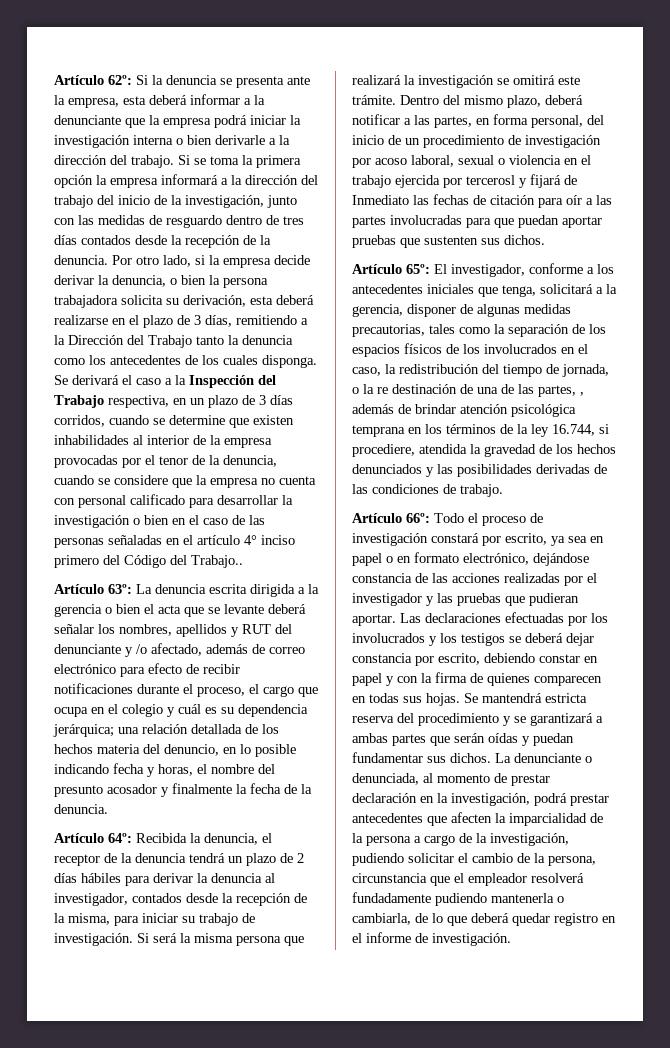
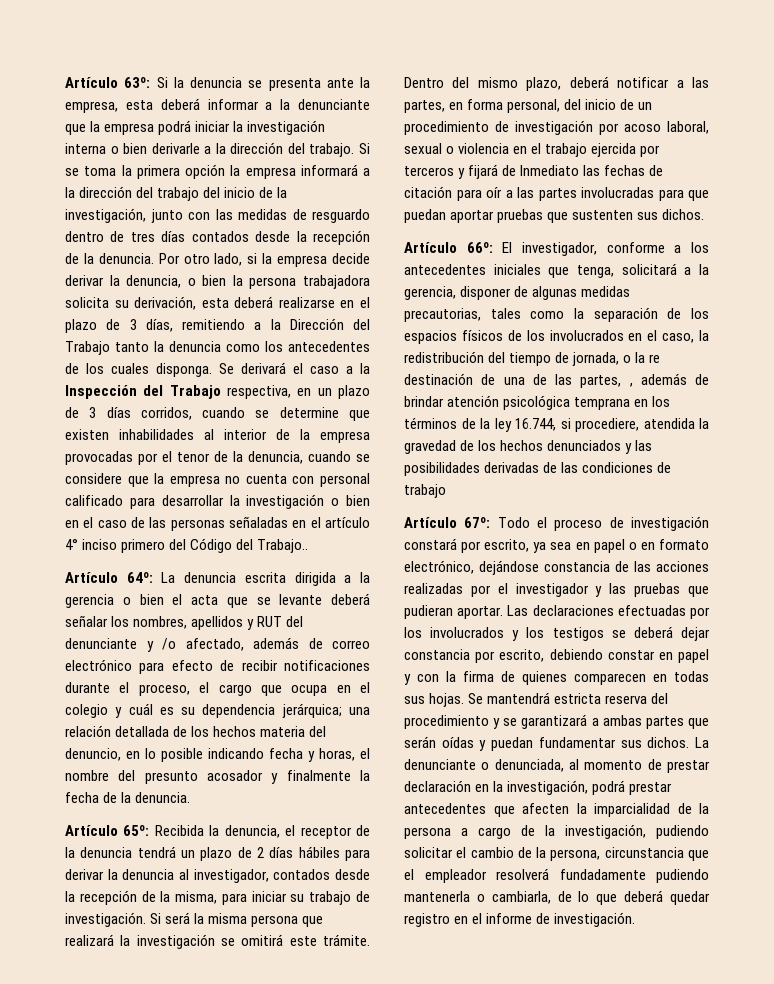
[54,75,132,85] Artículo 62º: -> [65,77,151,88] Artículo 63º:
[108,584,132,594] 63º: -> [126,572,153,583] 64º:
[108,833,132,843] 64º: -> [123,825,150,836] 65º:
[466,175,515,185] tercerosl -> [404,166,454,176] terceros
[406,264,430,274] 65º: -> [466,242,493,253] 66º:
[460,484,503,497] [352,513,430,523] trabajo. // Artículo 66º: -> [404,484,446,498] [404,517,491,528] trabajo // Artículo 67º:

